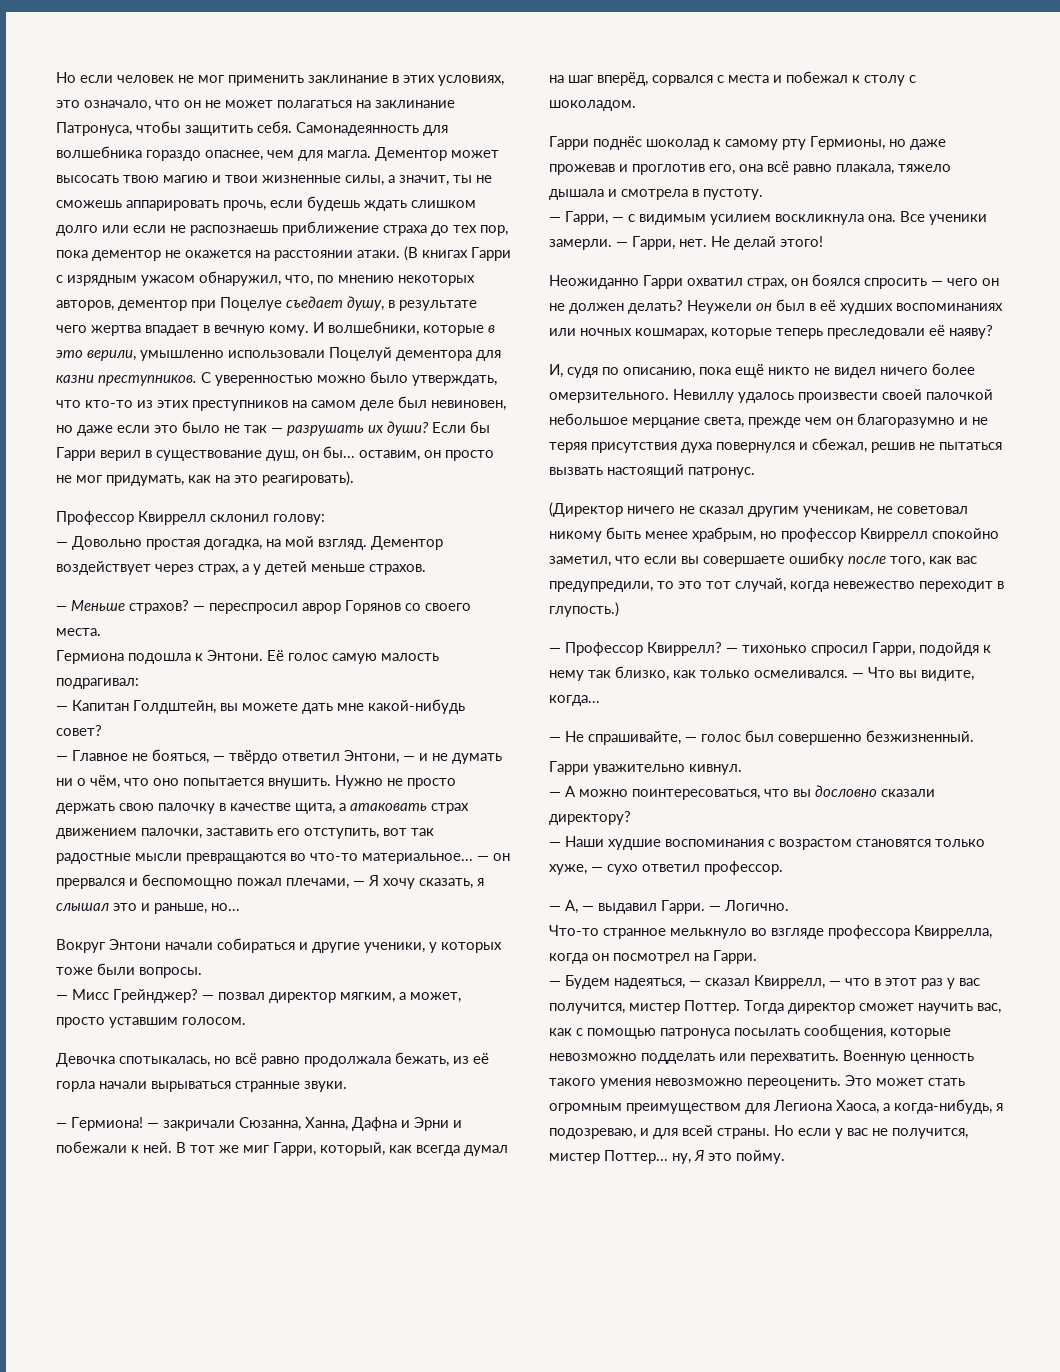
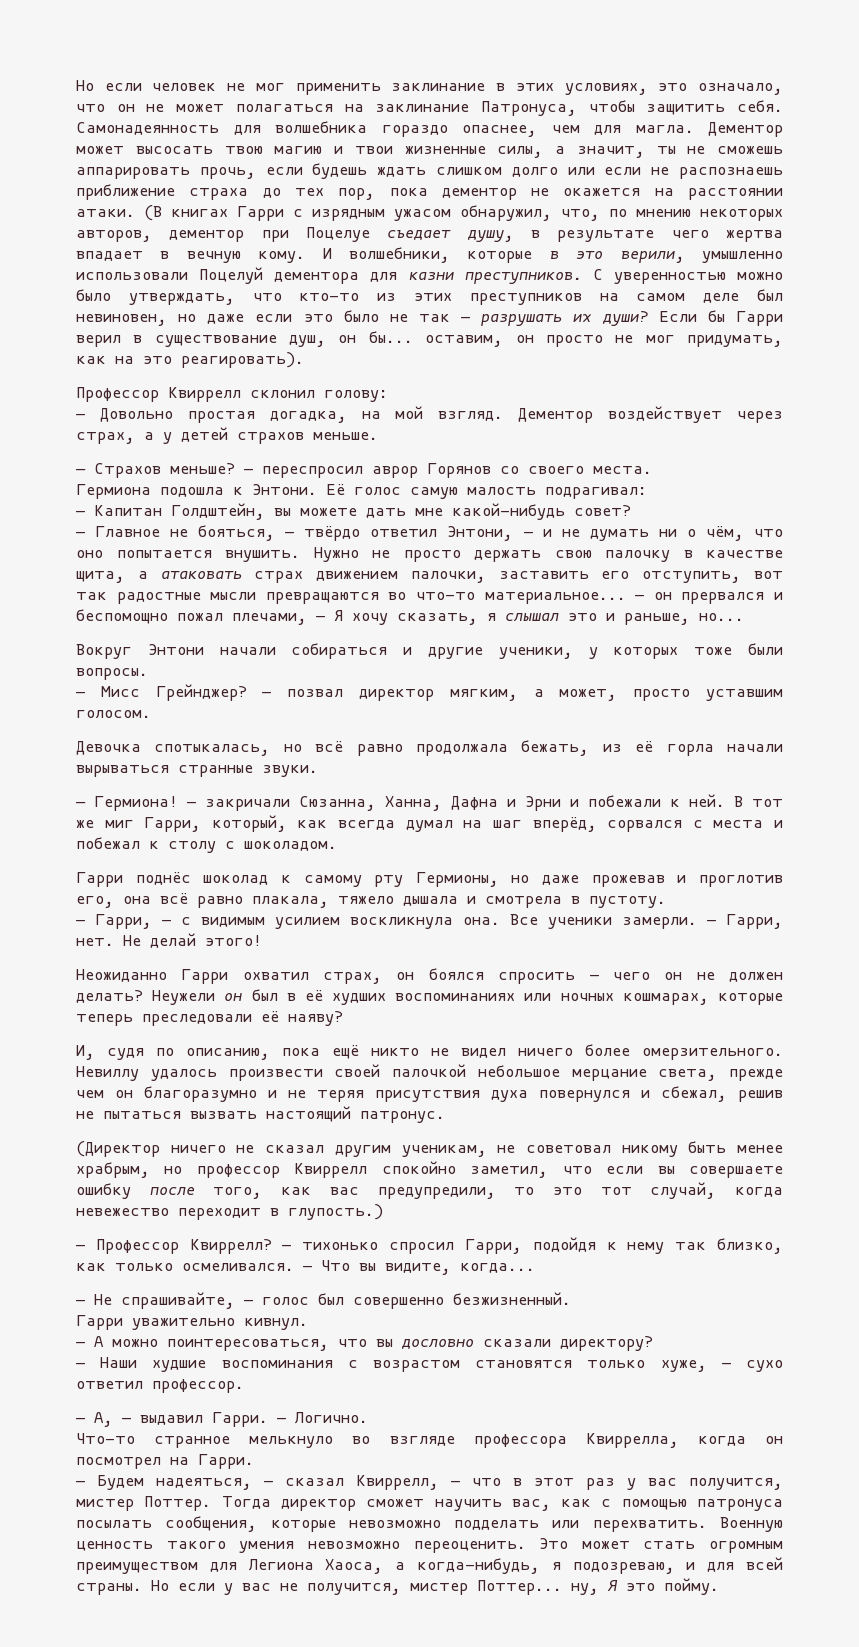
[311,564,426,575] [56,600,189,614] меньше страхов. // — Меньше страхов? -> [237,432,378,444] [75,463,235,478] страхов меньше. // — Страхов меньше?

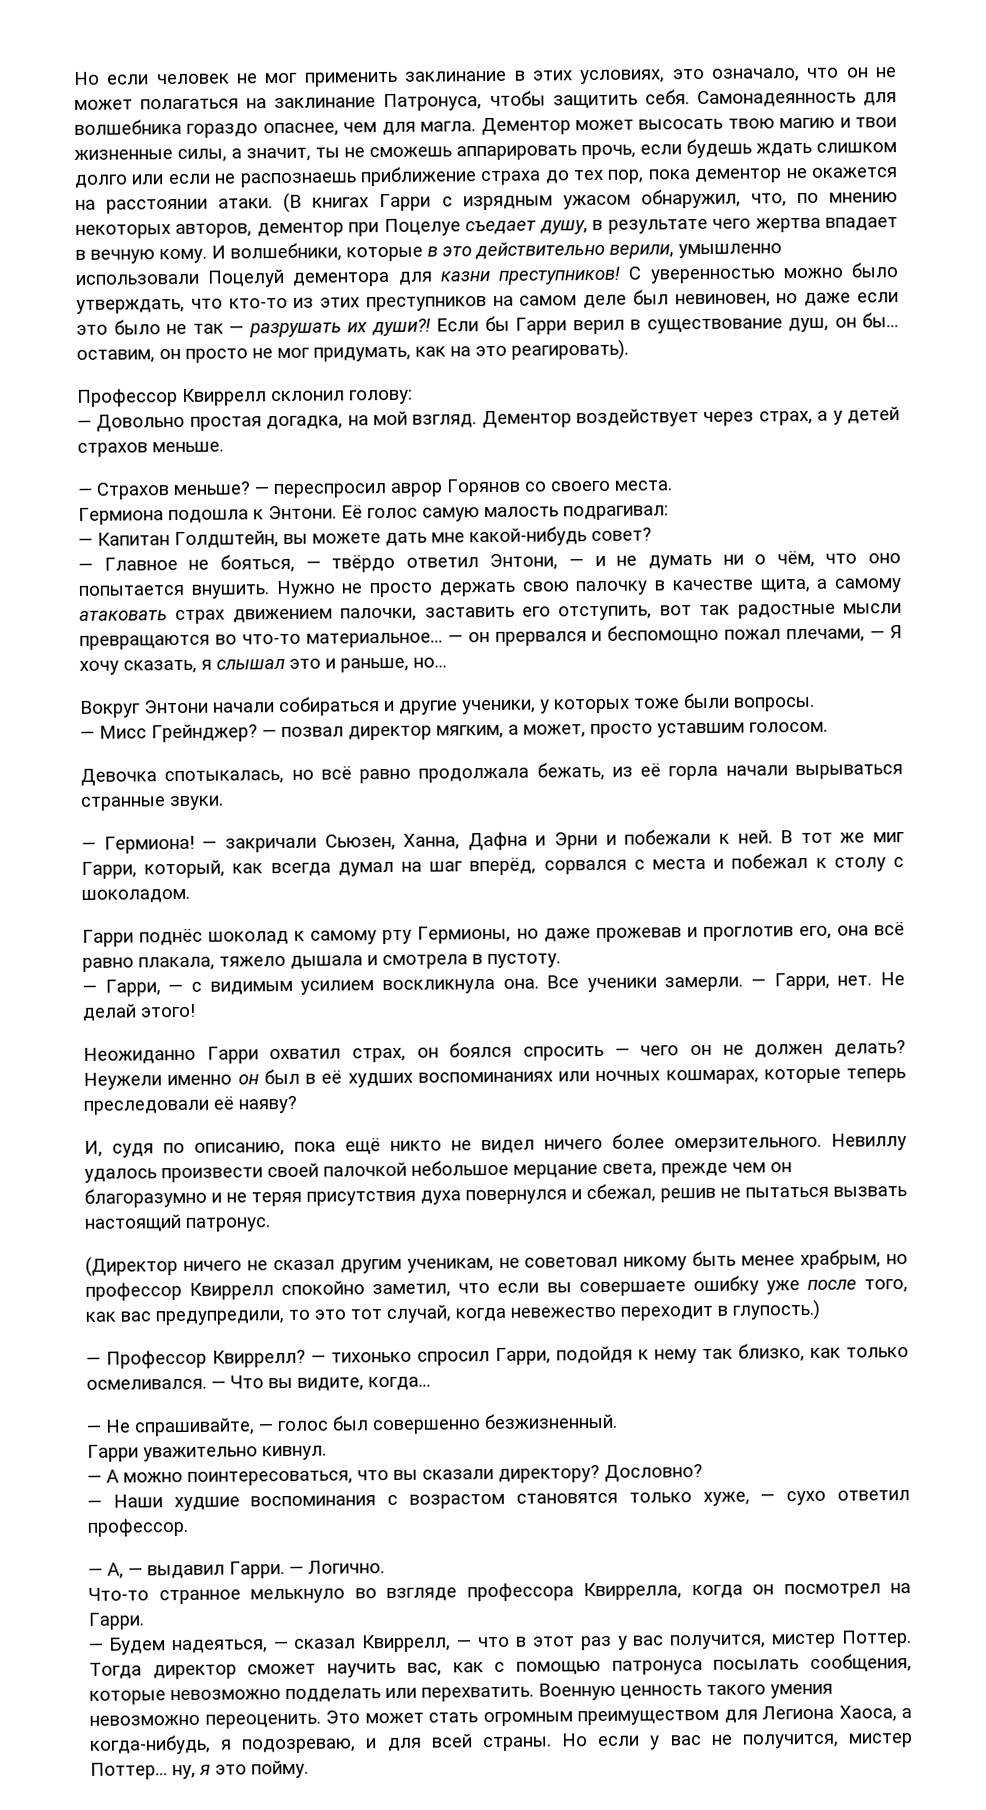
(604, 255) none -> [474,240,605,260] действительно
[464,272,582,284] преступников. -> [498,266,622,285] преступников!
[601,311,648,326] души? -> [370,318,431,337] души?!
(148, 575) none -> [834,578,902,593] самому
[299,796,376,811] Сюзанна, -> [324,833,396,851] Сьюзен,
(216, 997) none -> [167,1074,233,1086] именно
(131, 1191) none -> [765,1280,800,1295] уже
[401,1339,474,1349] дословно -> (418, 1474) none
(653, 1343) none -> [604,1464,703,1482] Дословно?
[607,1580,618,1591] Я -> [199,1764,211,1775] я

